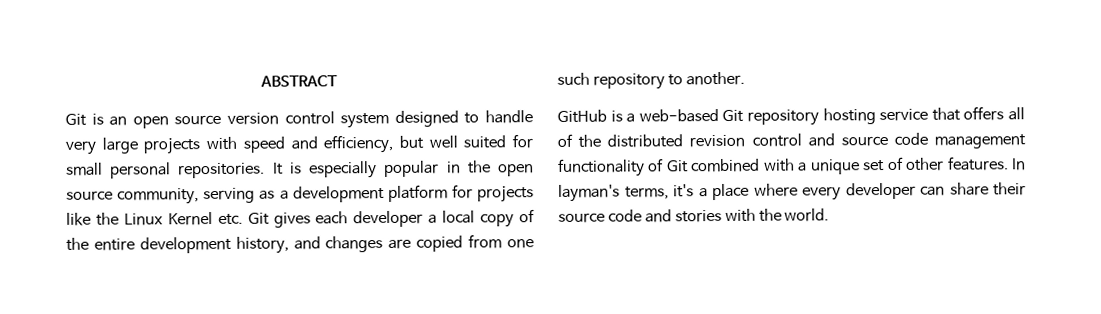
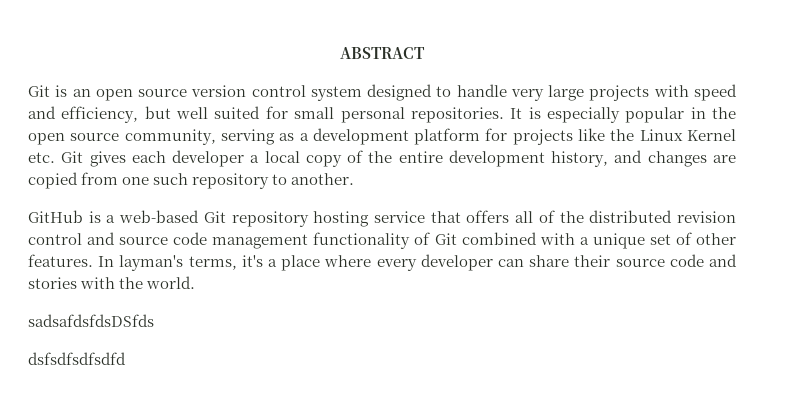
(830, 215) none -> [28,314,154,327] [28,352,126,365] // sadsafdsfdsDSfds // dsfsdfsdfsdfd

